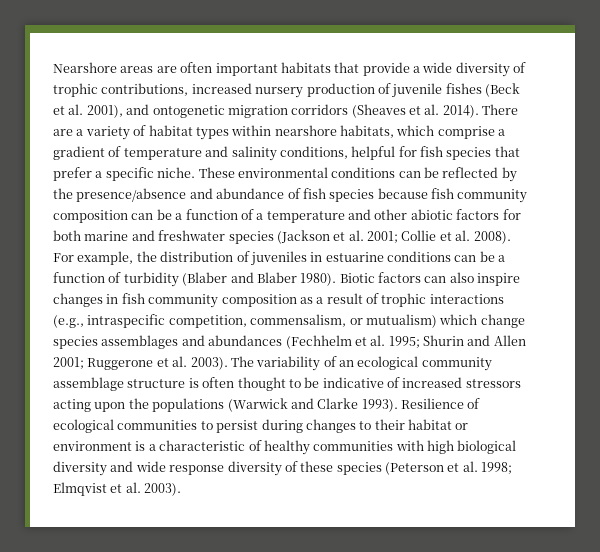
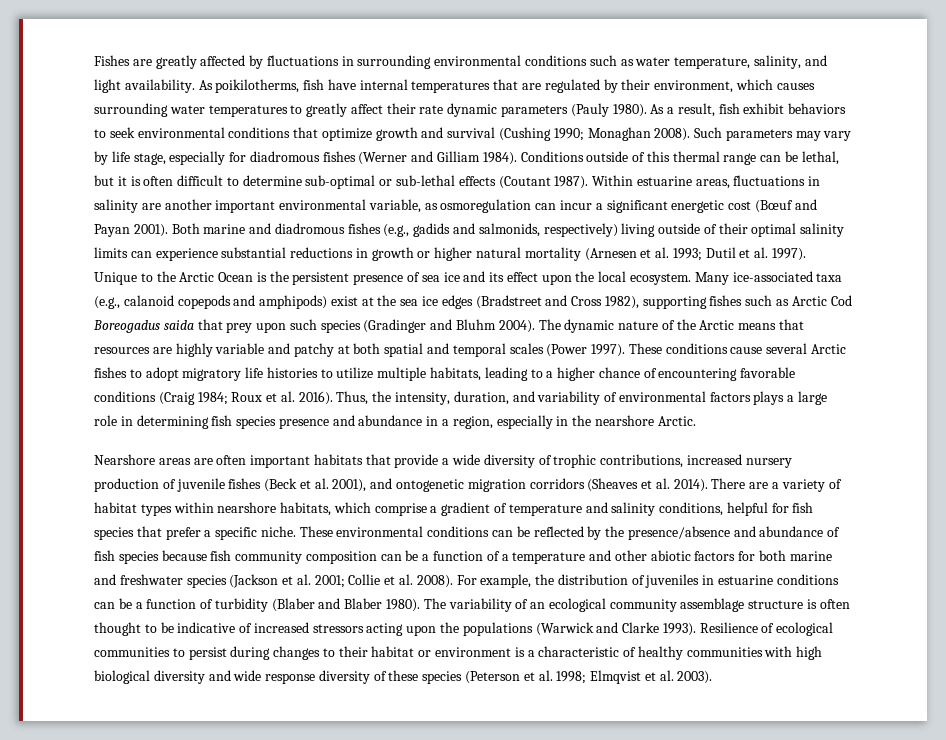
(53, 67) none -> [94,55,827,69] [94,79,815,93] [94,103,847,117] [94,127,852,141] [94,151,839,165] [94,175,821,189] [94,199,817,213] [94,223,845,237] [94,247,807,261] [94,271,843,285] [94,295,852,309] [93,319,805,333] [94,343,847,357] [94,367,796,381] [94,391,828,405] [94,415,696,429] Fishes are greatly affected by fluctuations in surrounding environmental conditions such as water temperature, salinity, and light availability. As poikilotherms, fish have internal temperatures that are regulated by their environment, which causes surrounding water temperatures to greatly affect their rate dynamic parameters (Pauly 1980). As a result, fish exhibit behaviors to seek environmental conditions that optimize growth and survival (Cushing 1990; Monaghan 2008). Such parameters may vary by life stage, especially for diadromous fishes (Werner and Gilliam 1984). Conditions outside of this thermal range can be lethal, but it is often difficult to determine sub-optimal or sub-lethal effects (Coutant 1987). Within estuarine areas, fluctuations in salinity are another important environmental variable, as osmoregulation can incur a significant energetic cost (Bœuf and Payan 2001). Both marine and diadromous fishes (e.g., gadids and salmonids, respectively) living outside of their optimal salinity limits can experience substantial reductions in growth or higher natural mortality (Arnesen et al. 1993; Dutil et al. 1997). Unique to the Arctic Ocean is the persistent presence of sea ice and its effect upon the local ecosystem. Many ice-associated taxa (e.g., calanoid copepods and amphipods) exist at the sea ice edges (Bradstreet and Cross 1982), supporting fishes such as Arctic Cod Boreogadus saida that prey upon such species (Gradinger and Bluhm 2004). The dynamic nature of the Arctic means that resources are highly variable and patchy at both spatial and temporal scales (Power 1997). These conditions cause several Arctic fishes to adopt migratory life histories to utilize multiple habitats, leading to a higher chance of encountering favorable conditions (Craig 1984; Roux et al. 2016). Thus, the intensity, duration, and variability of environmental factors plays a large role in determining fish species presence and abundance in a region, especially in the nearshore Arctic. //
[339,272,521,286] [53,293,504,308] [53,314,525,328] [53,335,526,349] [53,356,228,370] Biotic factors can also inspire changes in fish community composition as a result of trophic interactions (e.g., intraspecific competition, commensalism, or mutualism) which change species assemblages and abundances (Fechhelm et al. 1995; Shurin and Allen 2001; Ruggerone et al. 2003). -> (421, 605) none

